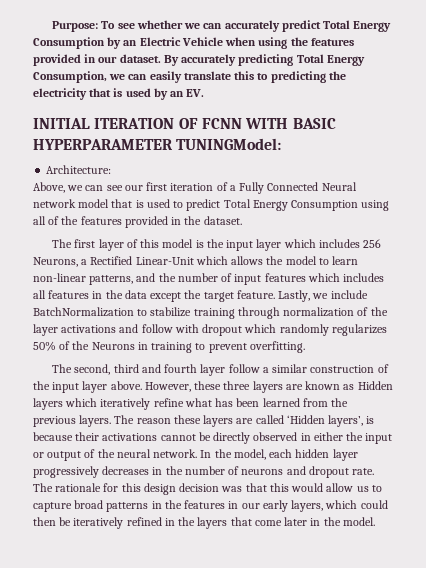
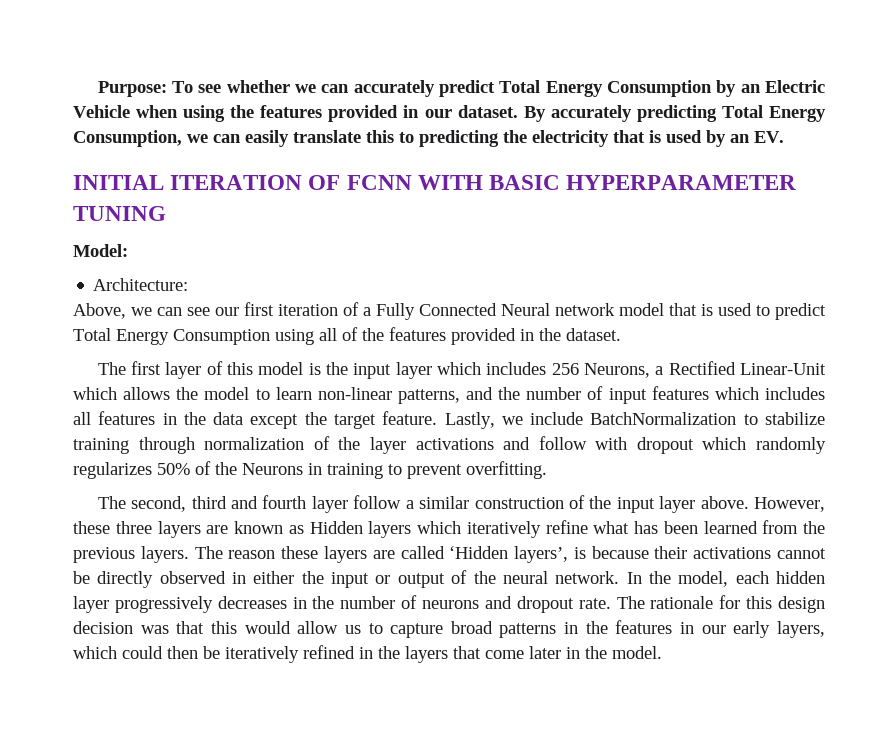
[176,138,282,150] TUNINGModel: -> [73,206,166,221] [73,244,128,257] TUNING // Model:

